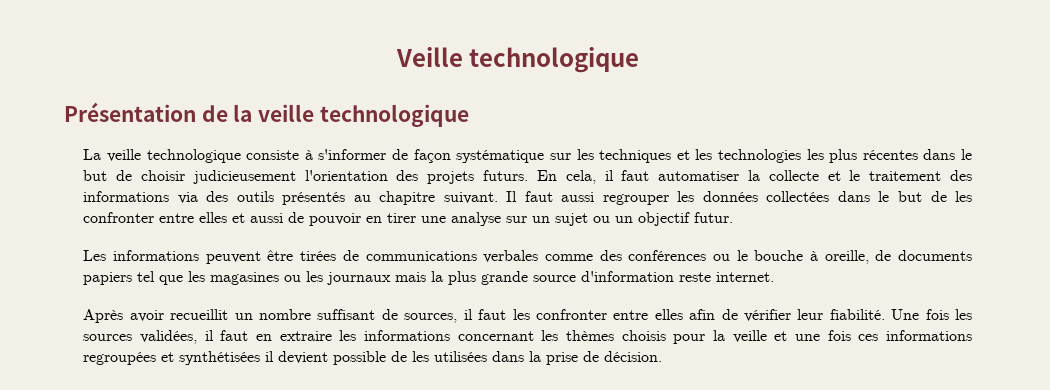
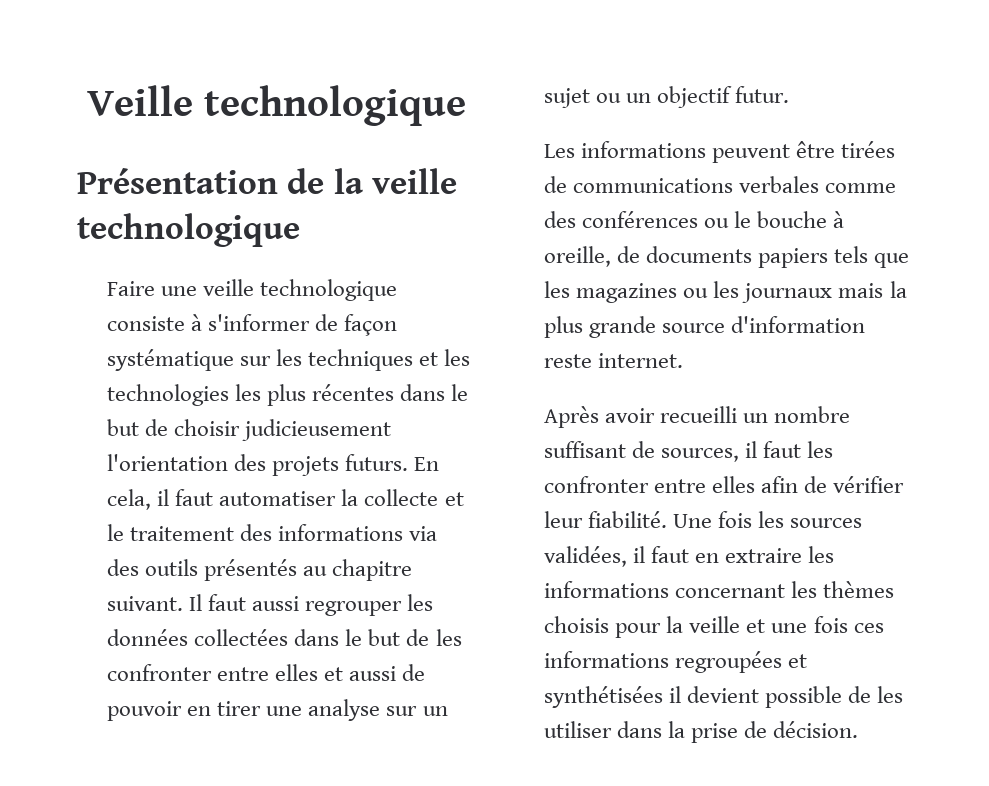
[83,149,102,160] La -> [107,281,198,296] Faire une
[137,271,156,282] tel -> [834,246,869,263] tels
[210,272,280,285] magasines -> [576,283,678,303] magazines
[170,309,229,320] recueillit -> [660,406,738,423] recueilli
[434,351,488,362] utilisées -> [544,721,613,738] utiliser

